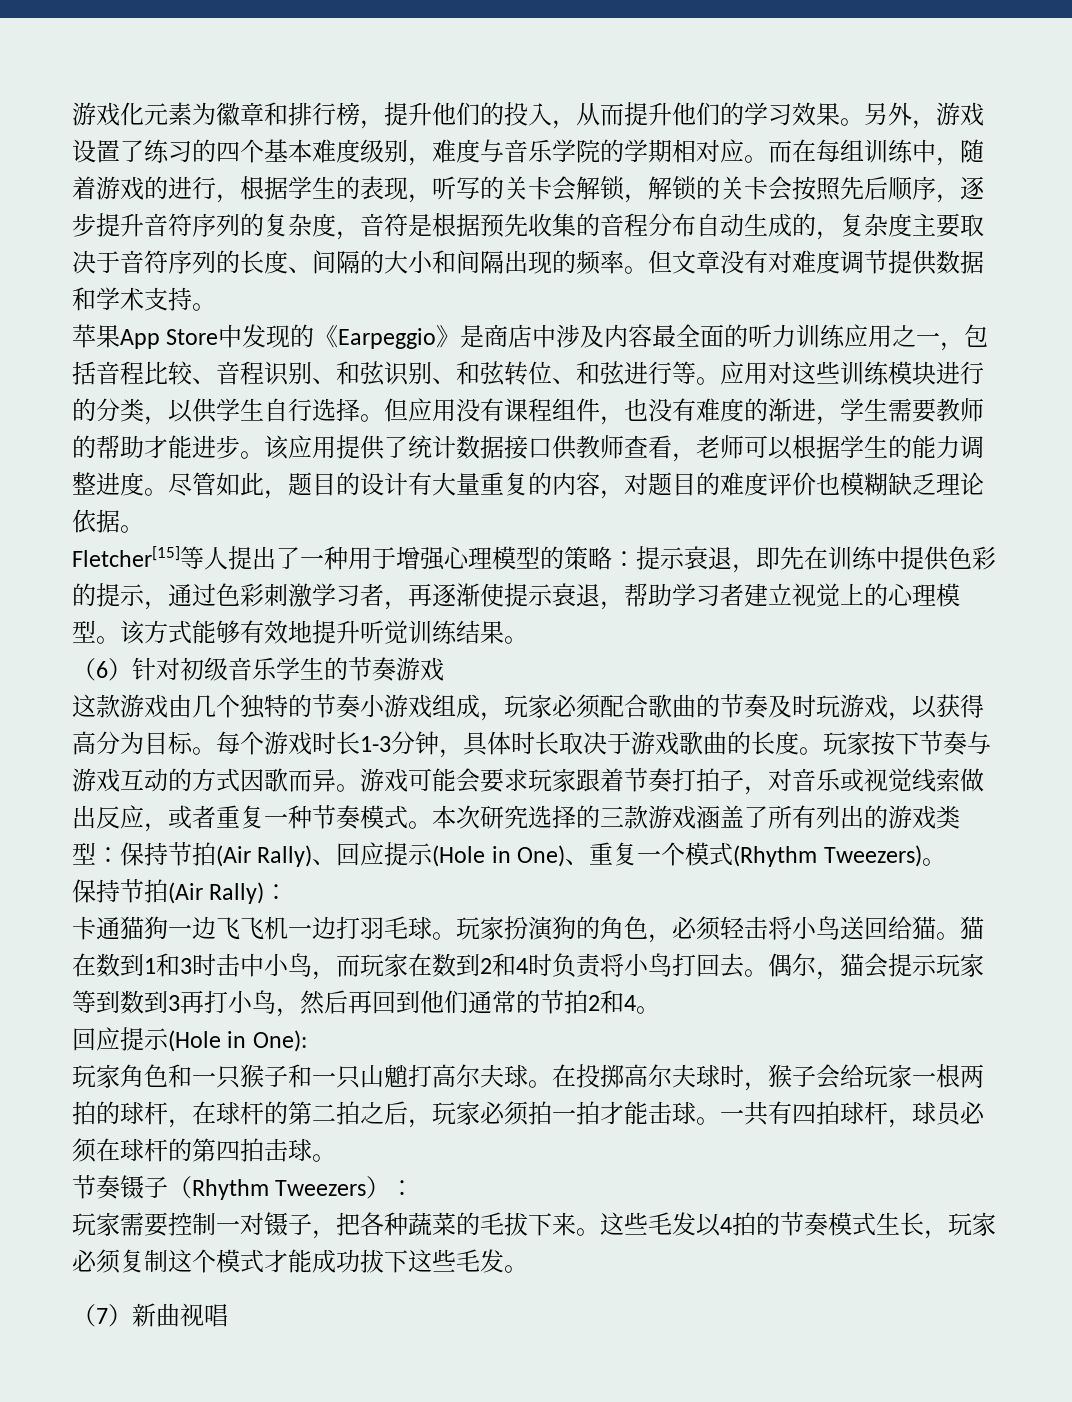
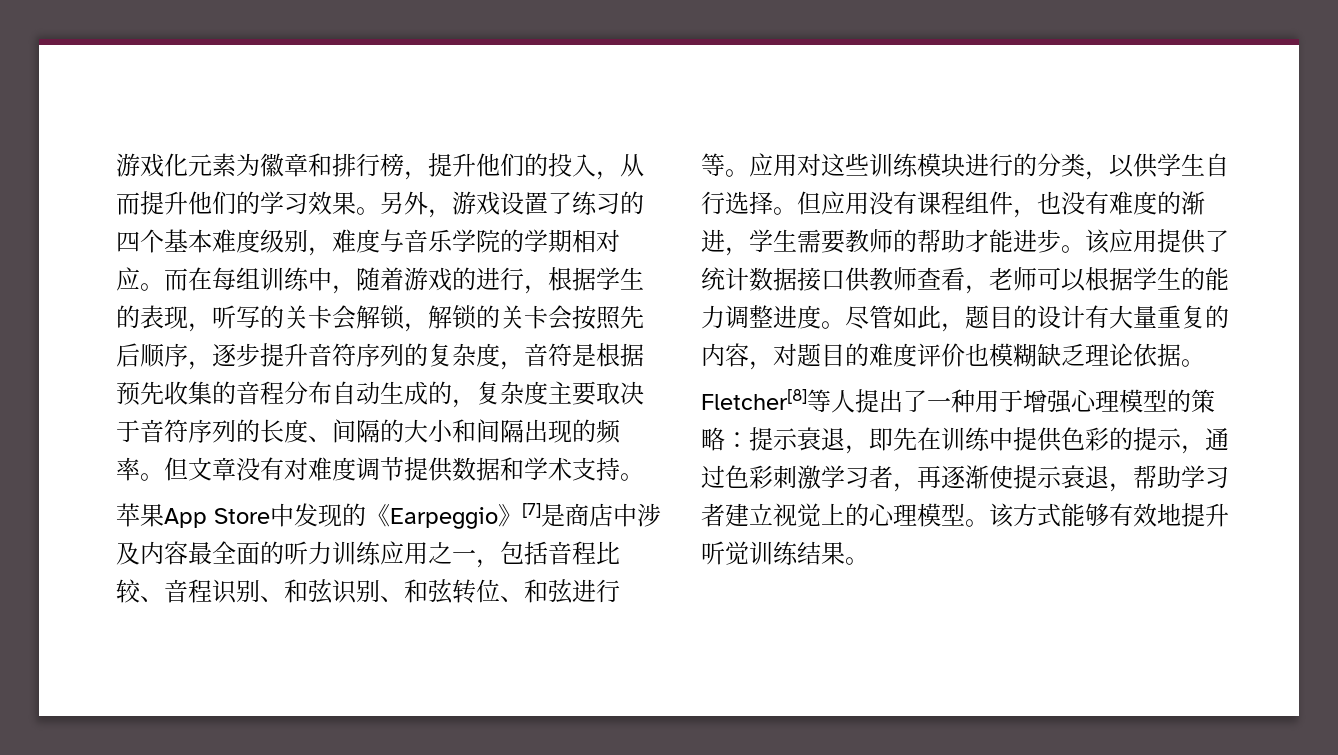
(461, 336) none -> [522,503,541,518] [7]
[72,546,180,567] Fletcher[15] -> [701,389,807,410] Fletcher[8]
[72,657,444,682] [72,694,984,721] [72,731,991,758] [72,768,984,795] [72,805,960,832] [72,842,946,867] [72,879,289,904] [72,916,984,943] [72,953,984,980] [72,990,660,1017] [72,1027,307,1052] [72,1064,984,1091] [72,1101,985,1128] [72,1138,336,1163] [72,1175,415,1200] [72,1212,996,1239] [72,1249,528,1274] [72,1303,228,1327] // （6）针对初级音乐学生的节奏游戏 // 这款游戏由几个独特的节奏小游戏组成，玩家必须配合歌曲的节奏及时玩游戏，以获得高分为目标。每个游戏时长1-3分钟，具体时长取决于游戏歌曲的长度。玩家按下节奏与游戏互动的方式因歌而异。游戏可能会要求玩家跟着节奏打拍子，对音乐或视觉线索做出反应，或者重复一种节奏模式。本次研究选择的三款游戏涵盖了所有列出的游戏类型：保持节拍(Air Rally)、回应提示(Hole in One)、重复一个模式(Rhythm Tweezers)。 // 保持节拍(Air Rally)： // 卡通猫狗一边飞飞机一边打羽毛球。玩家扮演狗的角色，必须轻击将小鸟送回给猫。猫在数到1和3时击中小鸟，而玩家在数到2和4时负责将小鸟打回去。偶尔，猫会提示玩家等到数到3再打小鸟，然后再回到他们通常的节拍2和4。 // 回应提示(Hole in One): // 玩家角色和一只猴子和一只山魈打高尔夫球。在投掷高尔夫球时，猴子会给玩家一根两拍的球杆，在球杆的第二拍之后，玩家必须拍一拍才能击球。一共有四拍球杆，球员必须在球杆的第四拍击球。 // 节奏镊子（Rhythm Tweezers）： // 玩家需要控制一对镊子，把各种蔬菜的毛拔下来。这些毛发以4拍的节奏模式生长，玩家必须复制这个模式才能成功拔下这些毛发。 // （7）新曲视唱 -> (869, 561) none

